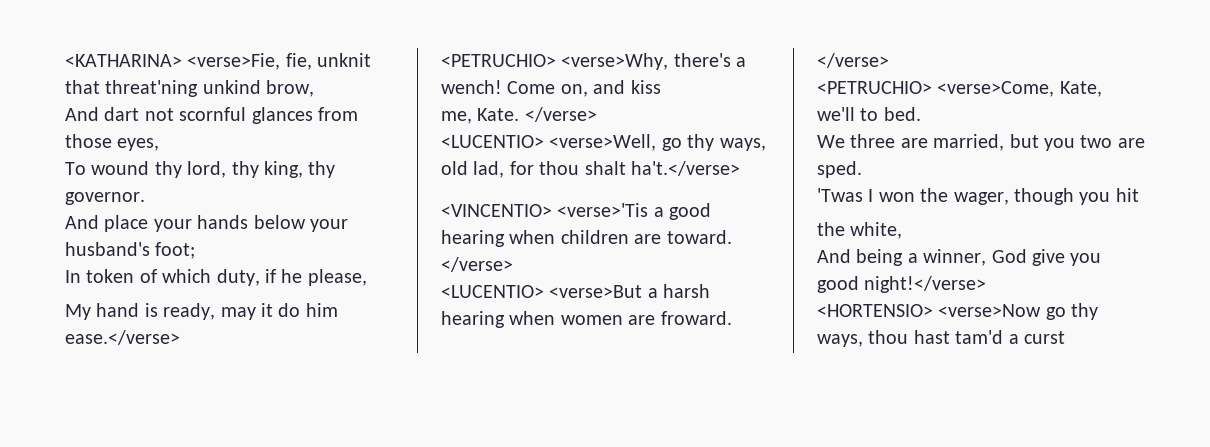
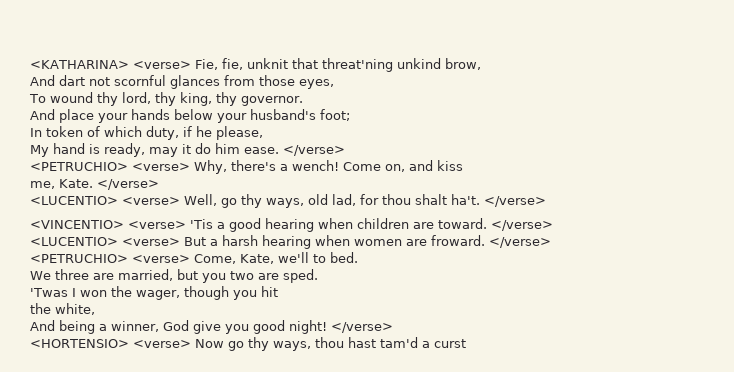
[187,53,281,70] <verse>Fie, -> [133,59,218,70] <verse> Fie,
[65,330,180,345] [441,53,669,70] ease.</verse> // <PETRUCHIO> <verse>Why, -> [244,145,345,156] [30,160,227,174] ease. </verse> // <PETRUCHIO> <verse> Why,
[549,134,657,151] <verse>Well, -> [122,194,217,206] <verse> Well,
[631,161,740,176] ha't.</verse> -> [451,194,546,207] ha't. </verse>
[557,203,649,217] <verse>'Tis -> [128,219,213,229] <verse> 'Tis
[549,285,643,298] <verse>But -> [122,237,206,246] <verse> But
[937,81,1055,97] <verse>Come, -> [132,254,236,264] <verse> Come,
[864,276,987,293] night!</verse> -> [289,320,393,334] night! </verse>
[938,304,1042,317] <verse>Now -> [133,339,224,348] <verse> Now

